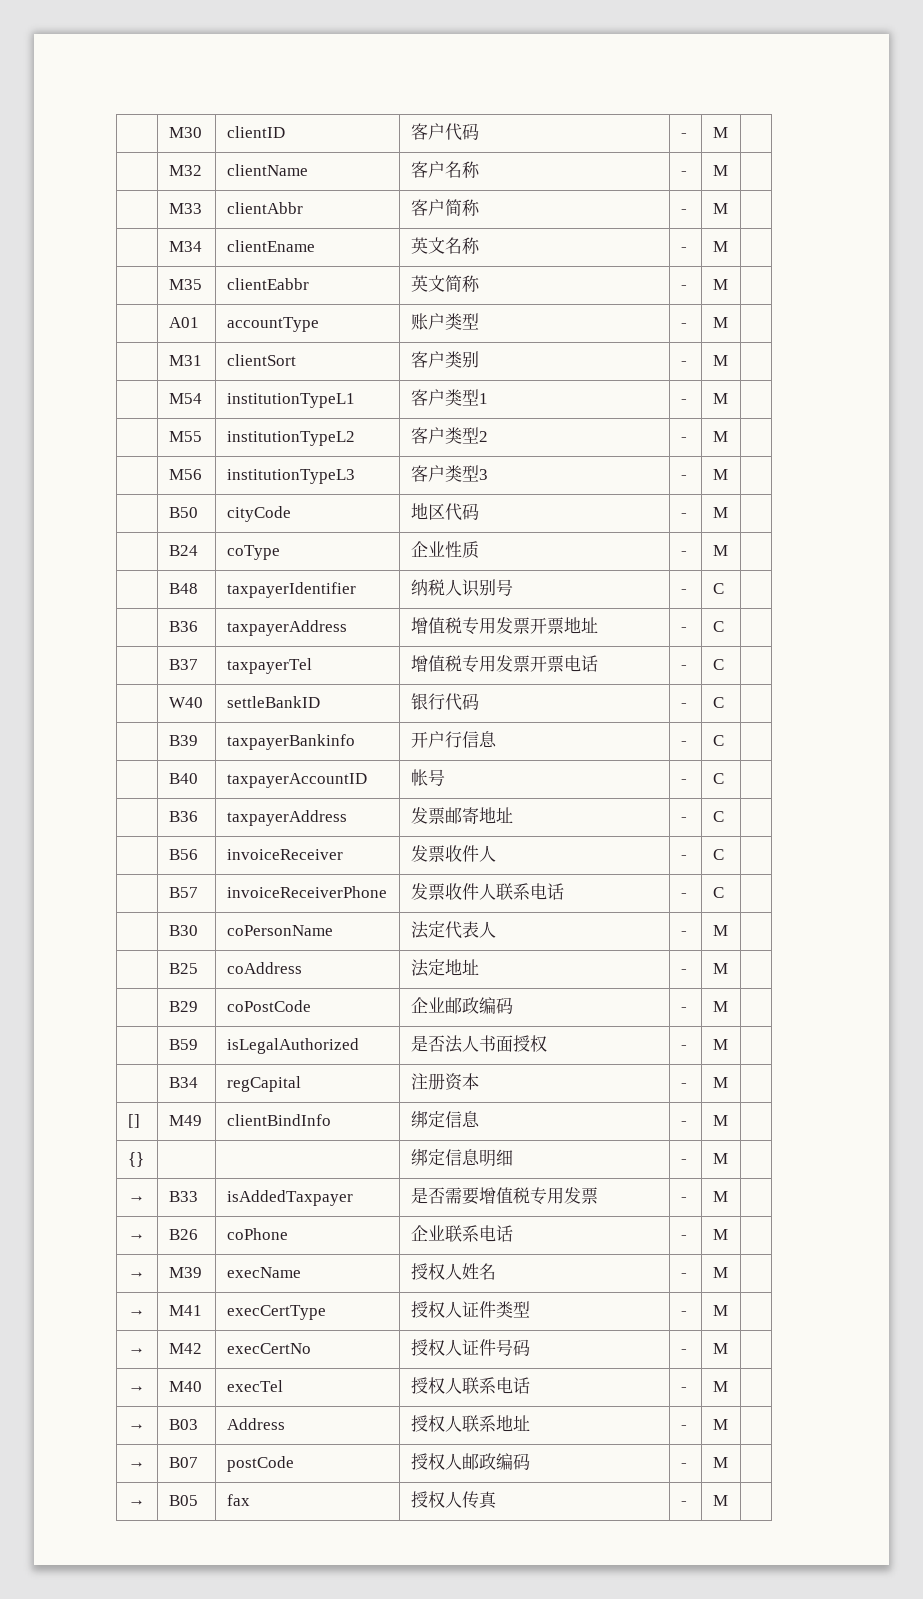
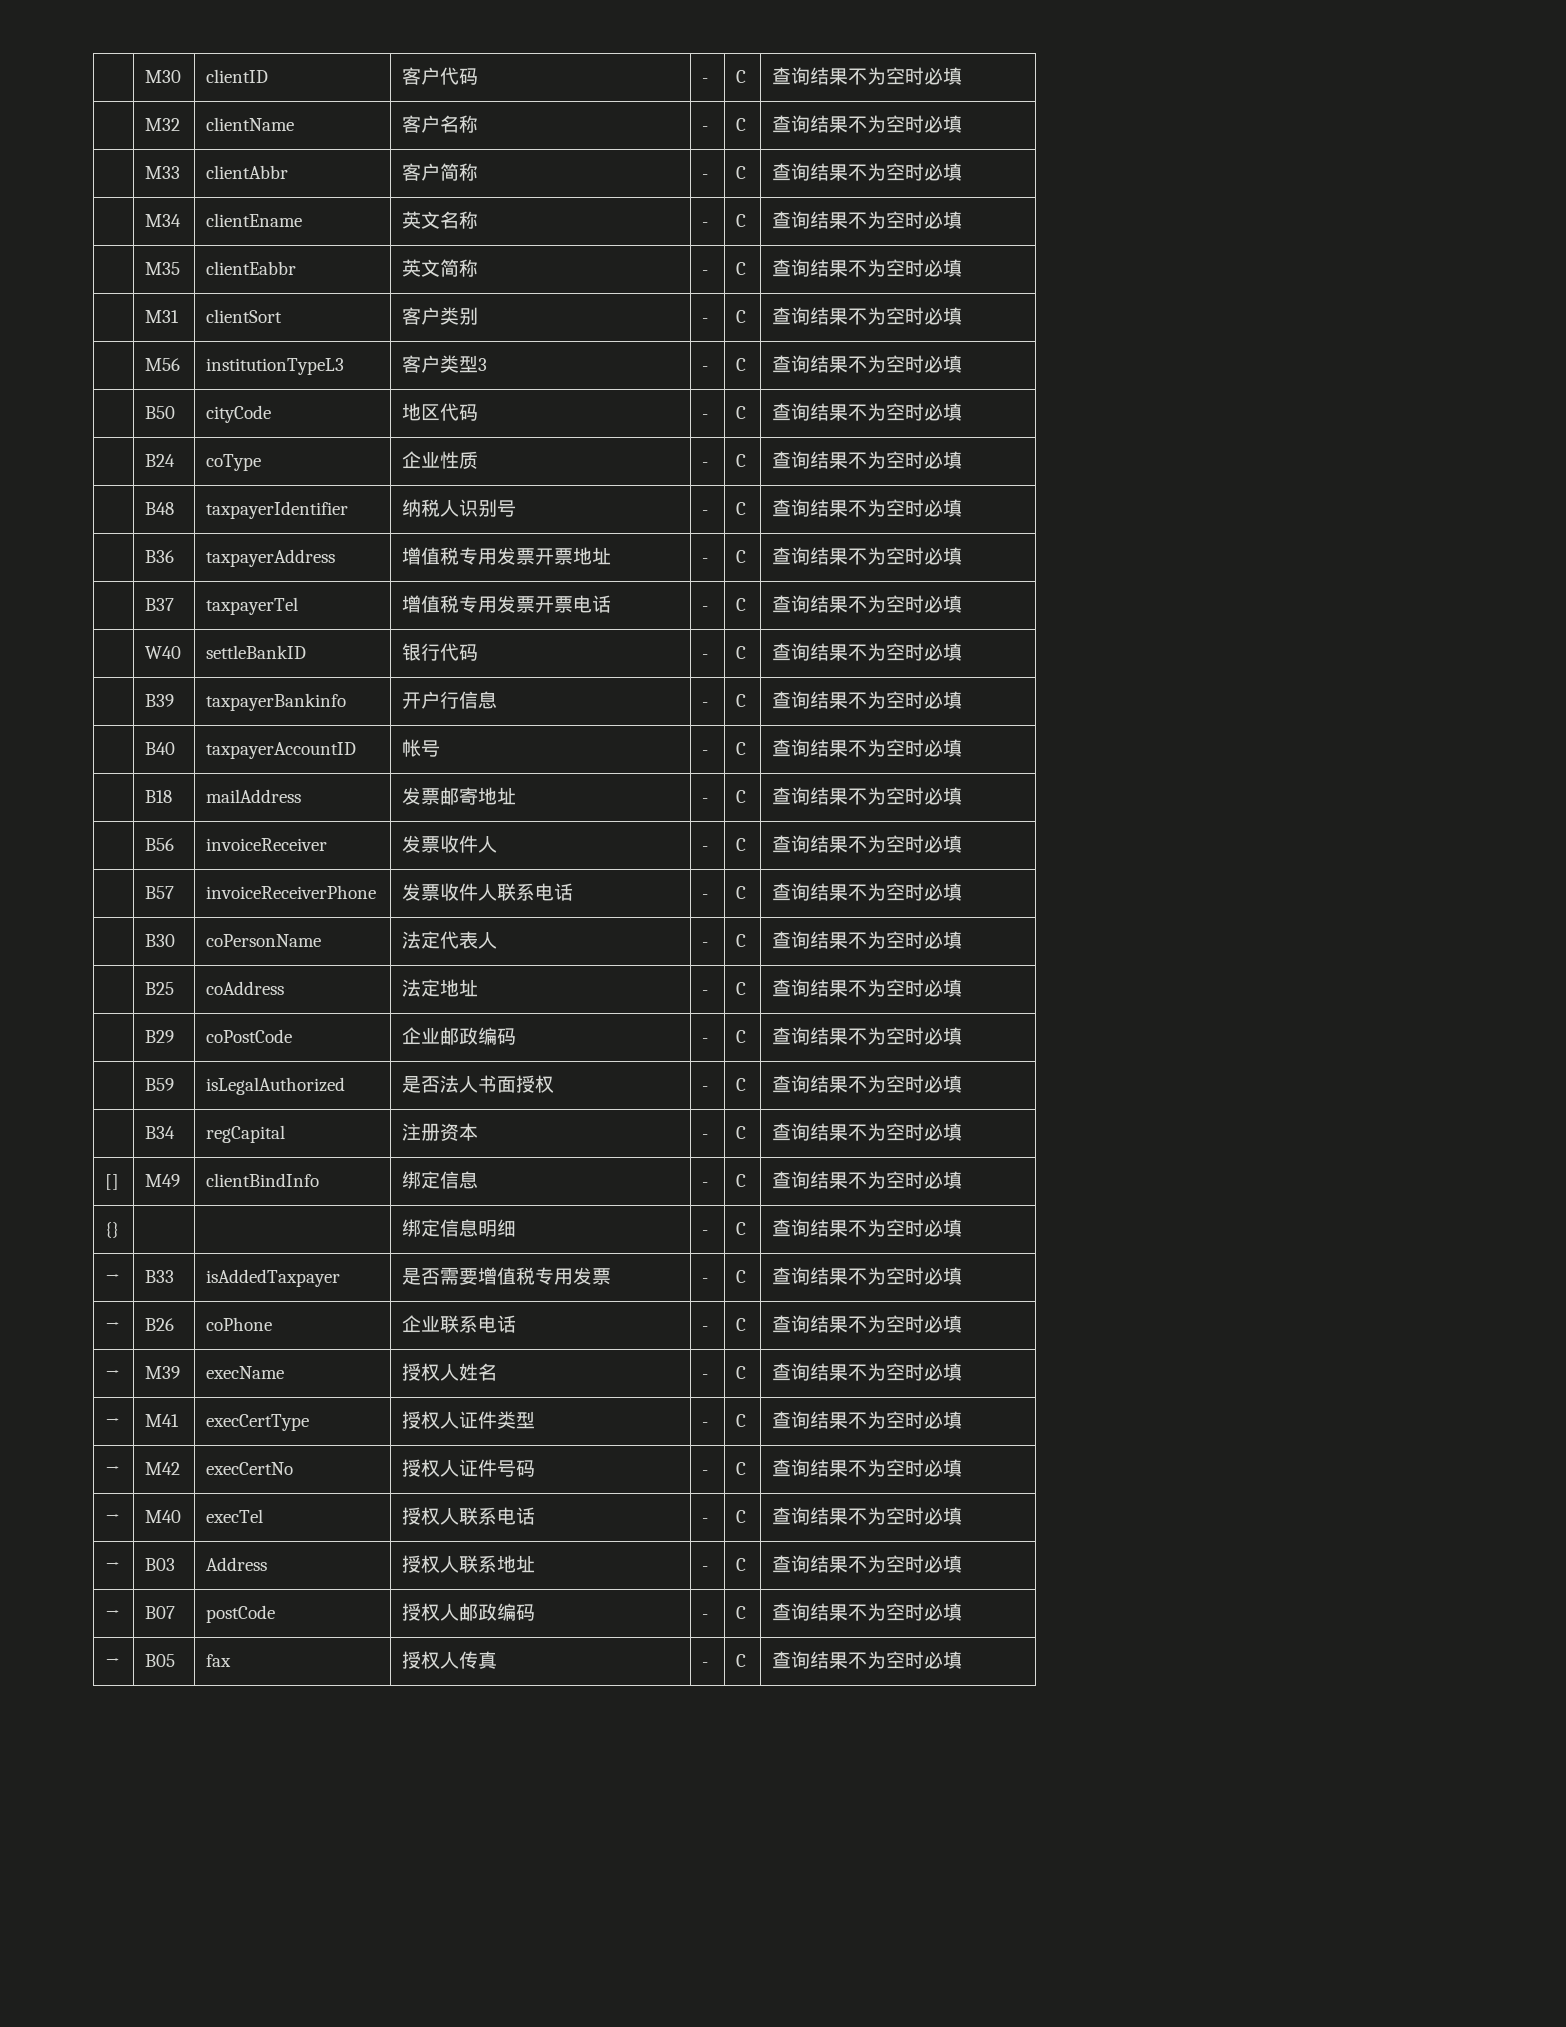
[712,127,728,138] M | -> [736,70,747,83] [772,67,963,85] C | 查询结果不为空时必填
[712,165,728,176] M | -> [736,118,747,131] [772,115,963,133] C | 查询结果不为空时必填
[712,203,728,214] M | -> [736,166,747,179] [772,163,963,181] C | 查询结果不为空时必填
[712,241,728,252] M | -> [736,214,747,227] [772,211,963,229] C | 查询结果不为空时必填
[712,279,728,290] [168,317,199,328] [226,317,319,332] [410,313,479,330] [680,323,687,328] [712,317,728,328] M | // | A01 | accountType | 账户类型 | - | M | -> [736,262,747,275] [772,259,963,277] C | 查询结果不为空时必填
[712,355,728,366] [168,393,202,404] [226,393,355,408] [410,389,488,406] [680,399,687,404] [712,393,728,404] [168,431,202,442] [226,431,355,446] [410,427,488,444] [680,437,687,442] [712,431,728,442] M | // | M54 | institutionTypeL1 | 客户类型1 | - | M | // | M55 | institutionTypeL2 | 客户类型2 | - | M | -> [736,310,747,323] [772,307,963,325] C | 查询结果不为空时必填
[712,469,728,480] M | -> [736,358,747,371] [772,355,963,373] C | 查询结果不为空时必填
[712,507,728,518] M | -> [736,406,747,419] [772,403,963,421] C | 查询结果不为空时必填
[712,545,728,556] M | -> [736,454,747,467] [772,451,963,469] C | 查询结果不为空时必填
(724, 588) none -> [772,499,963,517] 查询结果不为空时必填
(724, 626) none -> [772,547,963,565] 查询结果不为空时必填
(724, 664) none -> [772,595,963,613] 查询结果不为空时必填
(724, 702) none -> [772,643,963,661] 查询结果不为空时必填
(724, 740) none -> [772,691,963,709] 查询结果不为空时必填
[168,811,198,822] [226,810,347,826] // | B36 | taxpayerAddress -> [772,739,963,757] [145,790,173,803] [206,789,302,803] 查询结果不为空时必填 // | B18 | mailAddress
(724, 816) none -> [772,787,963,805] 查询结果不为空时必填
(724, 854) none -> [772,835,963,853] 查询结果不为空时必填
(724, 892) none -> [772,883,963,901] 查询结果不为空时必填
[712,925,728,936] M | -> [736,934,747,947] [772,931,963,949] C | 查询结果不为空时必填
[712,963,728,974] M | -> [736,982,747,995] [772,979,963,997] C | 查询结果不为空时必填
[712,1001,728,1012] M | -> [736,1030,747,1043] [772,1027,963,1045] C | 查询结果不为空时必填
[712,1039,728,1050] M | -> [736,1078,747,1091] [772,1075,963,1093] C | 查询结果不为空时必填
[712,1077,728,1088] M | -> [736,1126,747,1139] [772,1123,963,1141] C | 查询结果不为空时必填
[712,1115,728,1126] M | -> [736,1174,747,1187] [772,1171,963,1189] C | 查询结果不为空时必填
[712,1153,728,1164] M | -> [736,1222,747,1235] [772,1219,963,1237] C | 查询结果不为空时必填
[712,1191,728,1202] M | -> [736,1270,747,1283] [772,1267,963,1285] C | 查询结果不为空时必填
[712,1229,728,1240] M | -> [736,1318,747,1331] [772,1315,963,1333] C | 查询结果不为空时必填
[712,1267,728,1278] M | -> [736,1366,747,1379] [772,1363,963,1381] C | 查询结果不为空时必填
[712,1305,728,1316] M | -> [736,1414,747,1427] [772,1411,963,1429] C | 查询结果不为空时必填
[712,1343,728,1354] M | -> [736,1462,747,1475] [772,1459,963,1477] C | 查询结果不为空时必填
[712,1381,728,1392] M | -> [736,1510,747,1523] [772,1507,963,1525] C | 查询结果不为空时必填
[712,1419,728,1430] M | -> [736,1558,747,1571] [772,1555,963,1573] C | 查询结果不为空时必填
[712,1457,728,1468] M | -> [736,1606,747,1619] [772,1603,963,1621] C | 查询结果不为空时必填
[712,1495,728,1506] M | -> [736,1654,747,1667] [772,1651,963,1669] C | 查询结果不为空时必填

